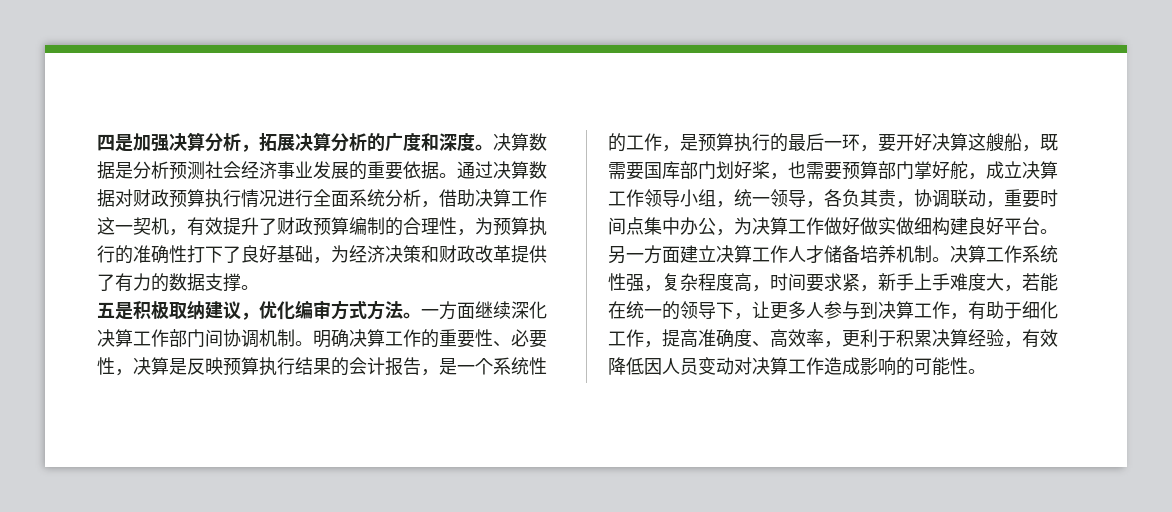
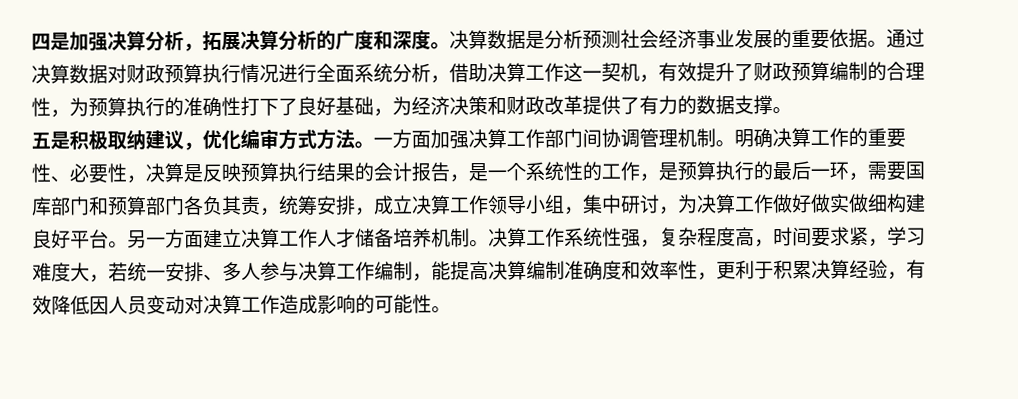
[475,301,547,319] 继续深化 -> [430,129,469,150] 加强
(259, 338) none -> [639,128,678,148] 管理
[878,133,1058,152] [608,161,968,180] 要开好决算这艘船，既需要国库部门划好桨，也需要预算部门掌好舵 -> [867,161,925,181] [31,195,356,216] 需要国库部门和预算部门各负其责，统筹安排
[734,189,1058,208] [608,217,716,235] 统一领导，各负其责，协调联动，重要时间点集中办公 -> [582,194,660,214] 集中研讨
[878,273,950,291] 新手上手 -> [887,226,926,246] 学习
[1040,273,1058,292] [608,301,788,320] 能在统一的领导下，让更 -> [127,262,223,283] 统一安排、
[860,301,1058,320] [608,329,824,348] 到决算工作，有助于细化工作，提高准确度、高效率 -> [298,260,698,282] 决算工作编制，能提高决算编制准确度和效率性

